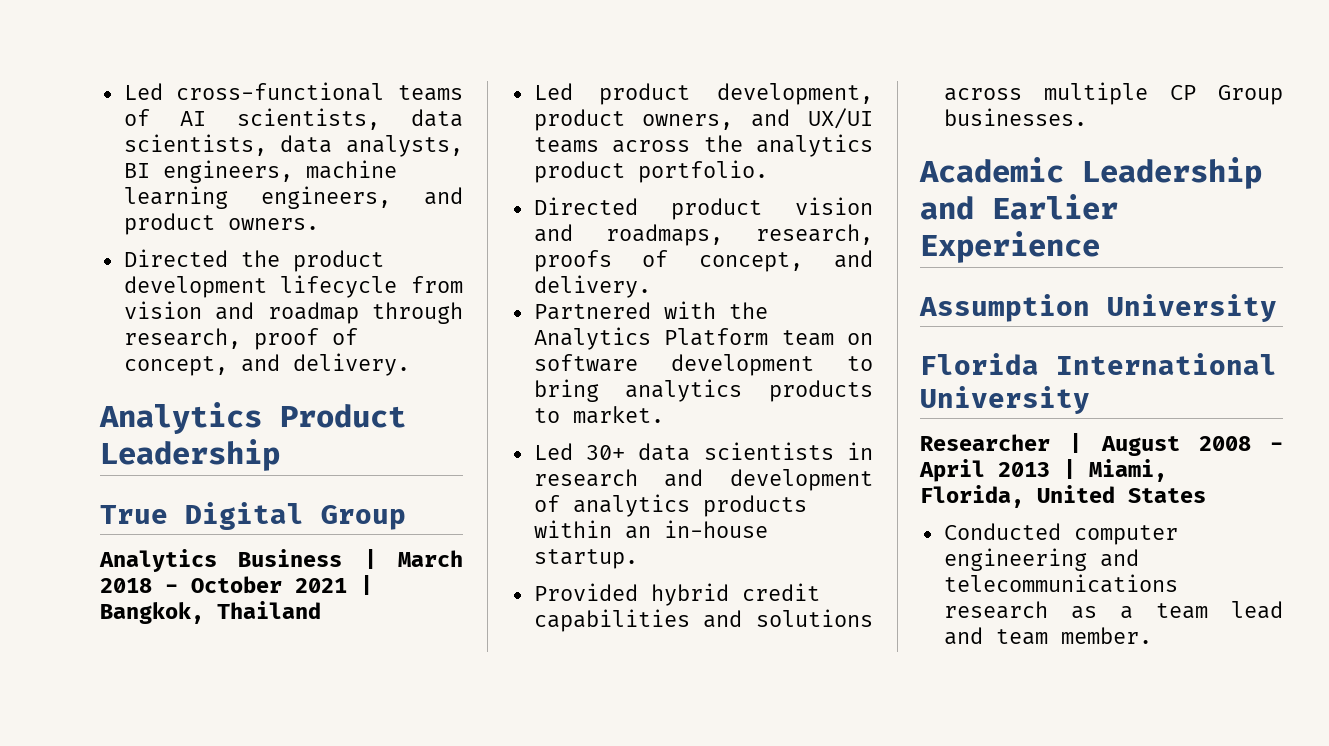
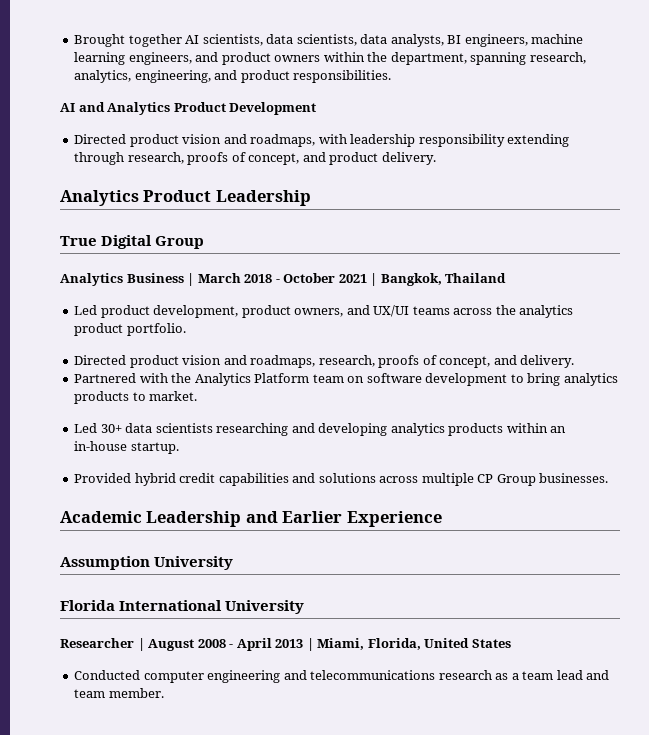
[123,82,464,101] [123,109,150,126] Led cross-functional teams of -> [74,34,182,47] Brought together
[227,218,319,230] [123,249,384,272] [123,275,464,298] [123,301,359,324] owners. // Directed the product development lifecycle from vision and roadmap -> [274,52,586,65] [74,70,392,83] [60,102,317,115] [74,134,570,147] owners within the department, spanning research, analytics, engineering, and product responsibilities. // AI and Analytics Product Development // Directed product vision and roadmaps, with leadership responsibility extending
[253,328,358,350] [123,354,280,376] proof of concept, and -> [187,152,379,165] proofs of concept, and product
[847,442,873,460] [533,469,873,491] [533,495,560,512] in research and development of -> [216,423,388,436] researching and developing

